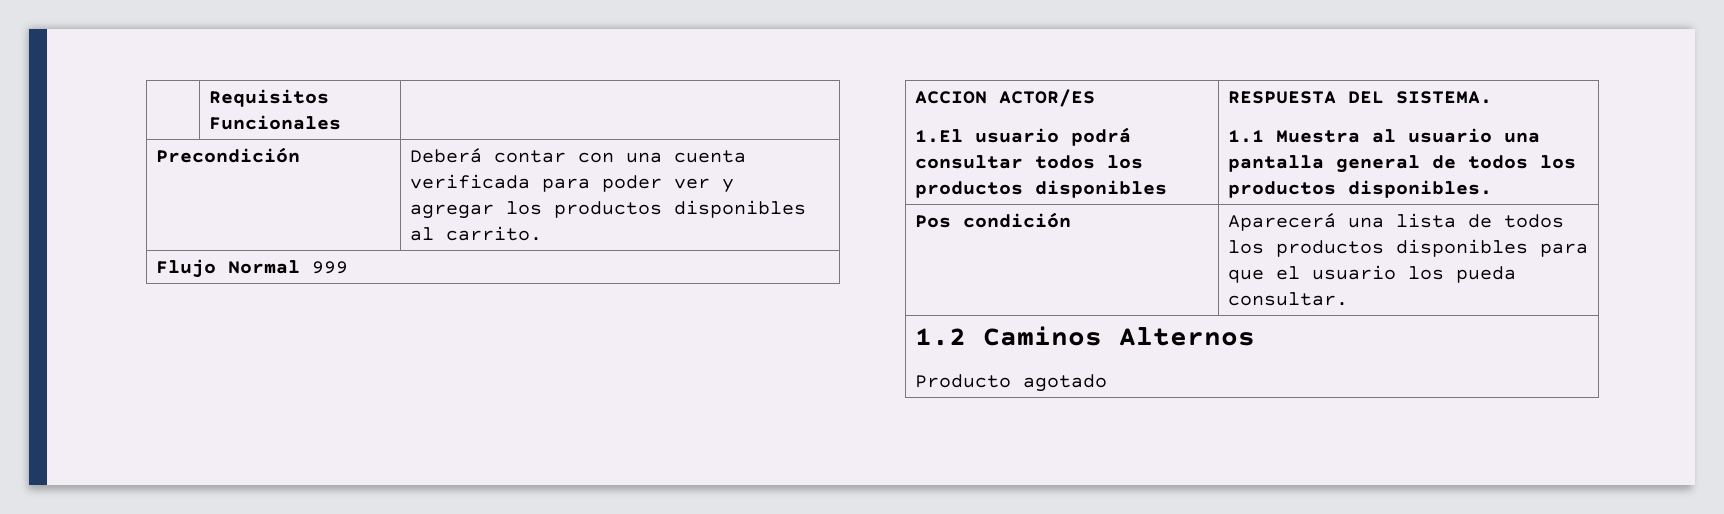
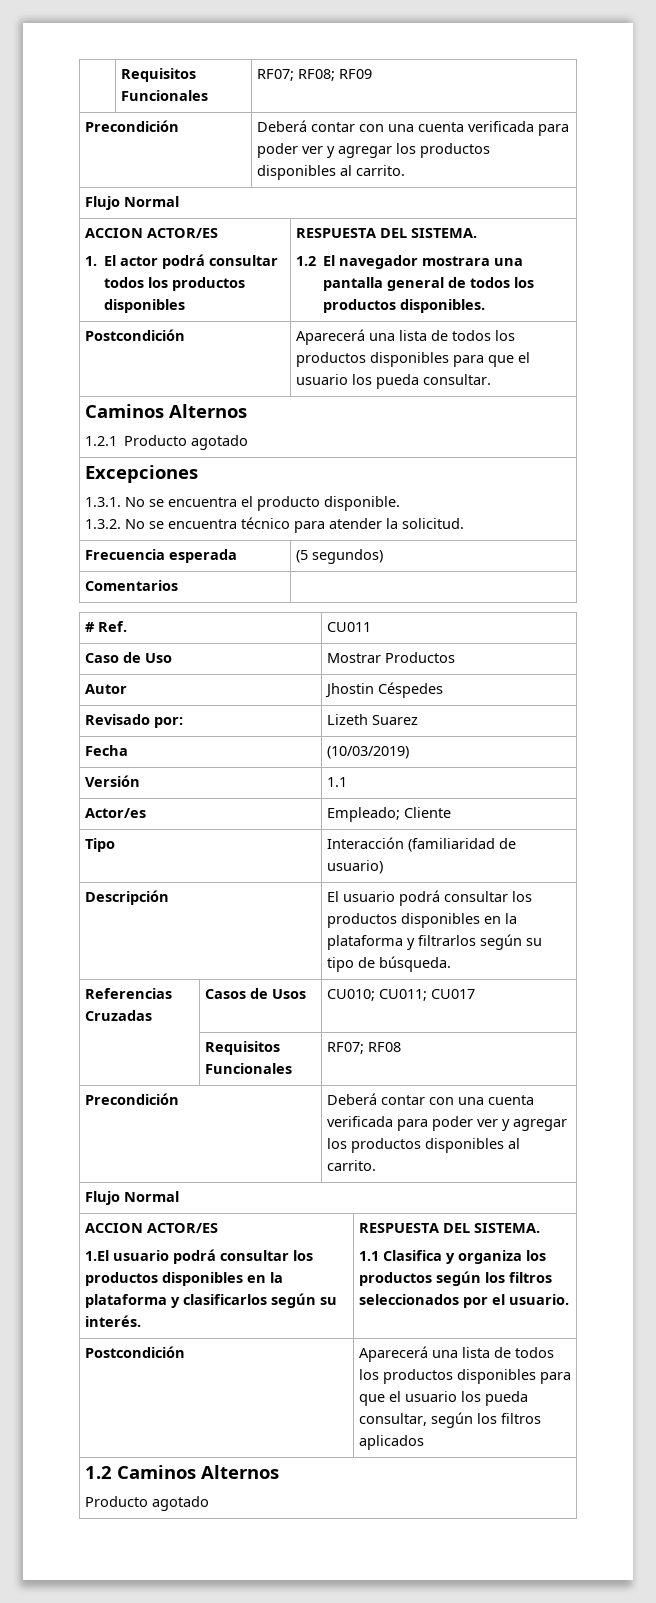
[209,89,330,107] [209,115,342,130] | Requisitos Funcionales | -> [120,68,196,82] [120,90,208,101] [256,69,372,81] | Requisitos Funcionales | RF07; RF08; RF09
[312,261,349,274] [915,89,1096,107] [915,128,1060,143] 999 // ACCION ACTOR/ES // 1.El usuario -> [84,228,218,238] [84,255,159,266] // ACCION ACTOR/ES // 1. El actor
[1228,128,1493,143] 1.1 Muestra al usuario -> [295,255,491,269] 1.2 El navegador mostrara
[915,212,1072,228] Pos condición -> [84,329,185,341] Postcondición
(1349, 299) none -> [84,404,247,418] [84,435,249,450] [84,465,198,483] [84,496,400,511] [84,517,464,533] [84,549,237,563] [295,549,383,564] [84,580,178,591] [84,621,127,632] [326,622,371,632] [84,652,172,663] [326,652,455,663] [84,684,127,694] [324,682,443,698] [84,714,183,728] [326,714,418,725] [84,745,128,756] [326,746,409,759] [84,775,140,787] [326,777,347,787] [84,808,146,818] [326,807,451,822] [84,838,115,852] [326,837,516,852] [326,860,383,874] [84,890,169,905] [326,890,532,906] [326,913,517,928] [326,934,542,950] [326,956,451,972] [84,988,172,999] [84,1010,152,1021] [204,988,306,999] [326,989,475,1001] [204,1041,280,1055] [204,1063,292,1074] [326,1042,401,1054] [84,1093,179,1105] [326,1093,534,1105] [326,1116,567,1131] [326,1138,520,1153] [326,1160,376,1171] [84,1191,179,1205] [84,1223,218,1233] [84,1249,313,1264] [84,1272,283,1286] [84,1293,337,1308] [84,1315,141,1327] [358,1223,540,1233] [358,1250,546,1264] [358,1271,552,1286] [358,1294,569,1308] [84,1346,185,1358] [358,1346,554,1362] [358,1369,571,1384] [358,1391,528,1406] [358,1412,541,1428] [358,1435,424,1450] // Caminos Alternos // 1.2.1 Producto agotado // Excepciones // 1.3.1. No se encuentra el producto disponible. // 1.3.2. No se encuentra técnico para atender la solicitud. // Frecuencia esperada | (5 segundos) // Comentarios | // # Ref. | CU011 // Caso de Uso | Mostrar Productos // Autor | Jhostin Céspedes // Revisado por: | Lizeth Suarez // Fecha | (10/03/2019) // Versión | 1.1 // Actor/es | Empleado; Cliente // Tipo | Interacción (familiaridad de usuario) // Descripción | El usuario podrá consultar los productos disponibles en la plataforma y filtrarlos según su tipo de búsqueda. // Referencias Cruzadas | Casos de Usos | CU010; CU011; CU017 // | Requisitos Funcionales | RF07; RF08 // Precondición | Deberá contar con una cuenta verificada para poder ver y agregar los productos disponibles al carrito. // Flujo Normal // ACCION ACTOR/ES // 1.El usuario podrá consultar los productos disponibles en la plataforma y clasificarlos según su interés. | RESPUESTA DEL SISTEMA. // 1.1 Clasifica y organiza los productos según los filtros seleccionados por el usuario. // Postcondición | Aparecerá una lista de todos los productos disponibles para que el usuario los pueda consultar, según los filtros aplicados

